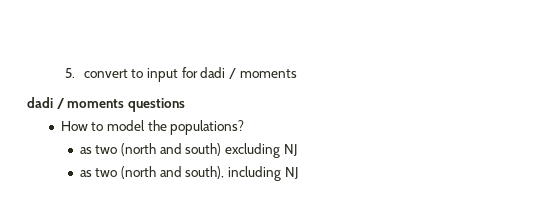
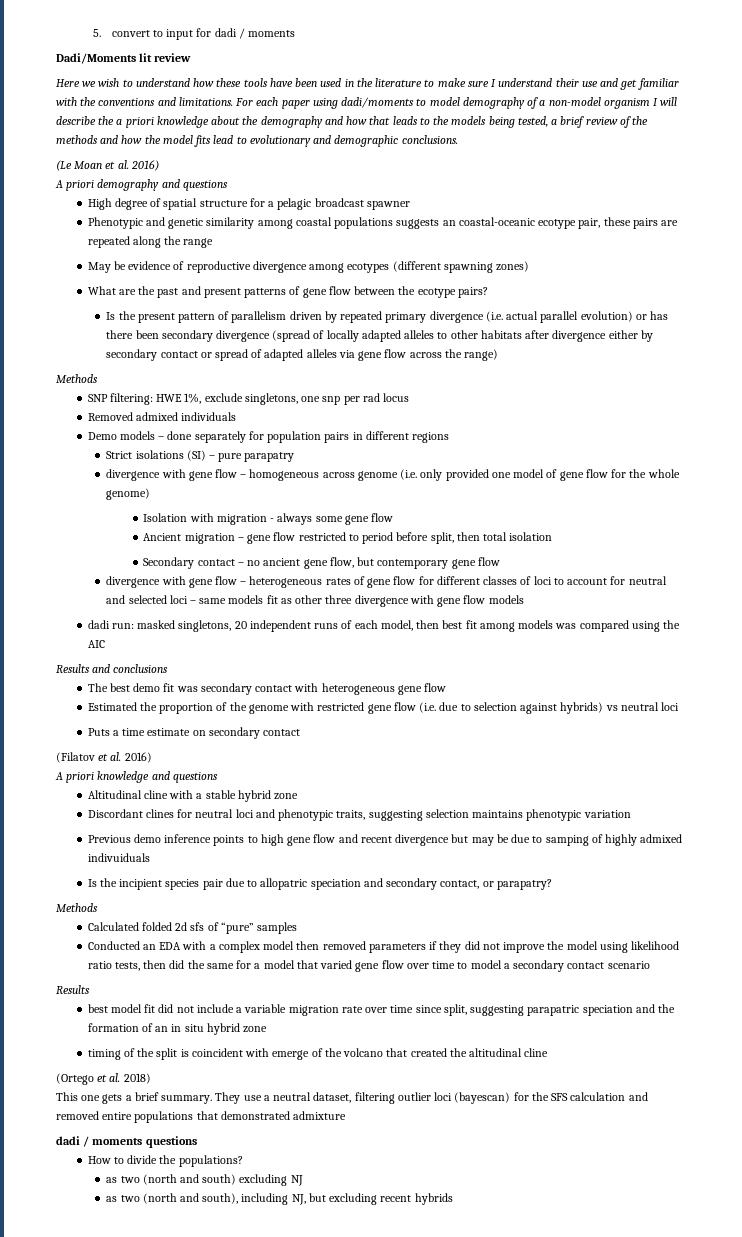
(297, 73) none -> [56,53,192,64] [56,78,679,90] [56,97,678,109] [56,116,649,128] [56,135,458,147] [56,160,159,171] [55,179,228,191] [87,198,410,210] [87,217,679,229] [87,236,214,248] [87,261,530,273] [87,286,488,298] [106,311,669,323] [106,330,653,342] [106,349,499,361] [56,374,98,383] [87,393,410,405] [87,412,237,421] [87,431,450,443] [106,450,295,462] [106,469,680,481] [106,488,151,500] [143,513,394,525] [143,532,553,544] [143,557,500,569] [106,576,667,588] [106,595,524,607] [87,620,681,632] [87,640,105,648] [56,664,169,673] [87,683,447,695] [87,702,680,714] [87,727,301,739] [56,752,152,763] [55,771,218,783] [87,790,299,802] [87,809,631,821] [87,834,683,846] [87,853,150,862] [87,878,552,890] [56,903,98,912] [87,922,298,934] [87,941,680,953] [87,960,650,972] [56,985,90,994] [87,1004,676,1016] [87,1023,268,1035] [87,1048,549,1060] [56,1073,151,1085] [56,1092,648,1104] [56,1111,347,1123] // Dadi/Moments lit review // Here we wish to understand how these tools have been used in the literature to make sure I understand their use and get familiar with the conventions and limitations. For each paper using dadi/moments to model demography of a non-model organism I will describe the a priori knowledge about the demography and how that leads to the models being tested, a brief review of the methods and how the model fits lead to evolutionary and demographic conclusions. // (Le Moan et al. 2016) // A priori demography and questions // High degree of spatial structure for a pelagic broadcast spawner // Phenotypic and genetic similarity among coastal populations suggests an coastal-oceanic ecotype pair, these pairs are repeated along the range // May be evidence of reproductive divergence among ecotypes (different spawning zones) // What are the past and present patterns of gene flow between the ecotype pairs? // Is the present pattern of parallelism driven by repeated primary divergence (i.e. actual parallel evolution) or has there been secondary divergence (spread of locally adapted alleles to other habitats after divergence either by secondary contact or spread of adapted alleles via gene flow across the range) // Methods // SNP filtering: HWE 1%, exclude singletons, one snp per rad locus // Removed admixed individuals // Demo models – done separately for population pairs in different regions // Strict isolations (SI) – pure parapatry // divergence with gene flow – homogeneous across genome (i.e. only provided one model of gene flow for the whole genome) // Isolation with migration - always some gene flow // Ancient migration – gene flow restricted to period before split, then total isolation // Secondary contact – no ancient gene flow, but contemporary gene flow // divergence with gene flow – heterogeneous rates of gene flow for different classes of loci to account for neutral and selected loci – same models fit as other three divergence with gene flow models // dadi run: masked singletons, 20 independent runs of each model, then best fit among models was compared using the AIC // Results and conclusions // The best demo fit was secondary contact with heterogeneous gene flow // Estimated the proportion of the genome with restricted gene flow (i.e. due to selection against hybrids) vs neutral loci // Puts a time estimate on secondary contact // (Filatov et al. 2016) // A priori knowledge and questions // Altitudinal cline with a stable hybrid zone // Discordant clines for neutral loci and phenotypic traits, suggesting selection maintains phenotypic variation // Previous demo inference points to high gene flow and recent divergence but may be due to samping of highly admixed indivuiduals // Is the incipient species pair due to allopatric speciation and secondary contact, or parapatry? // Methods // Calculated folded 2d sfs of “pure” samples // Conducted an EDA with a complex model then removed parameters if they did not improve the model using likelihood ratio tests, then did the same for a model that varied gene flow over time to model a secondary contact scenario // Results // best model fit did not include a variable migration rate over time since split, suggesting parapatric speciation and the formation of an in situ hybrid zone // timing of the split is coincident with emerge of the volcano that created the altitudinal cline // (Ortego et al. 2018) // This one gets a brief summary. They use a neutral dataset, filtering outlier loci (bayescan) for the SFS calculation and removed entire populations that demonstrated admixture
[107,120,146,131] model -> [127,1155,158,1164] divide
[284,167,298,179] NJ -> [291,1193,453,1205] NJ, but excluding recent hybrids

